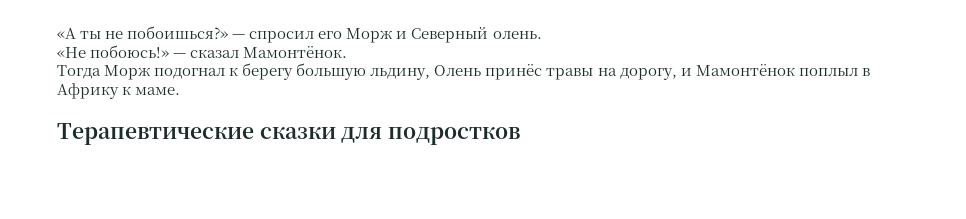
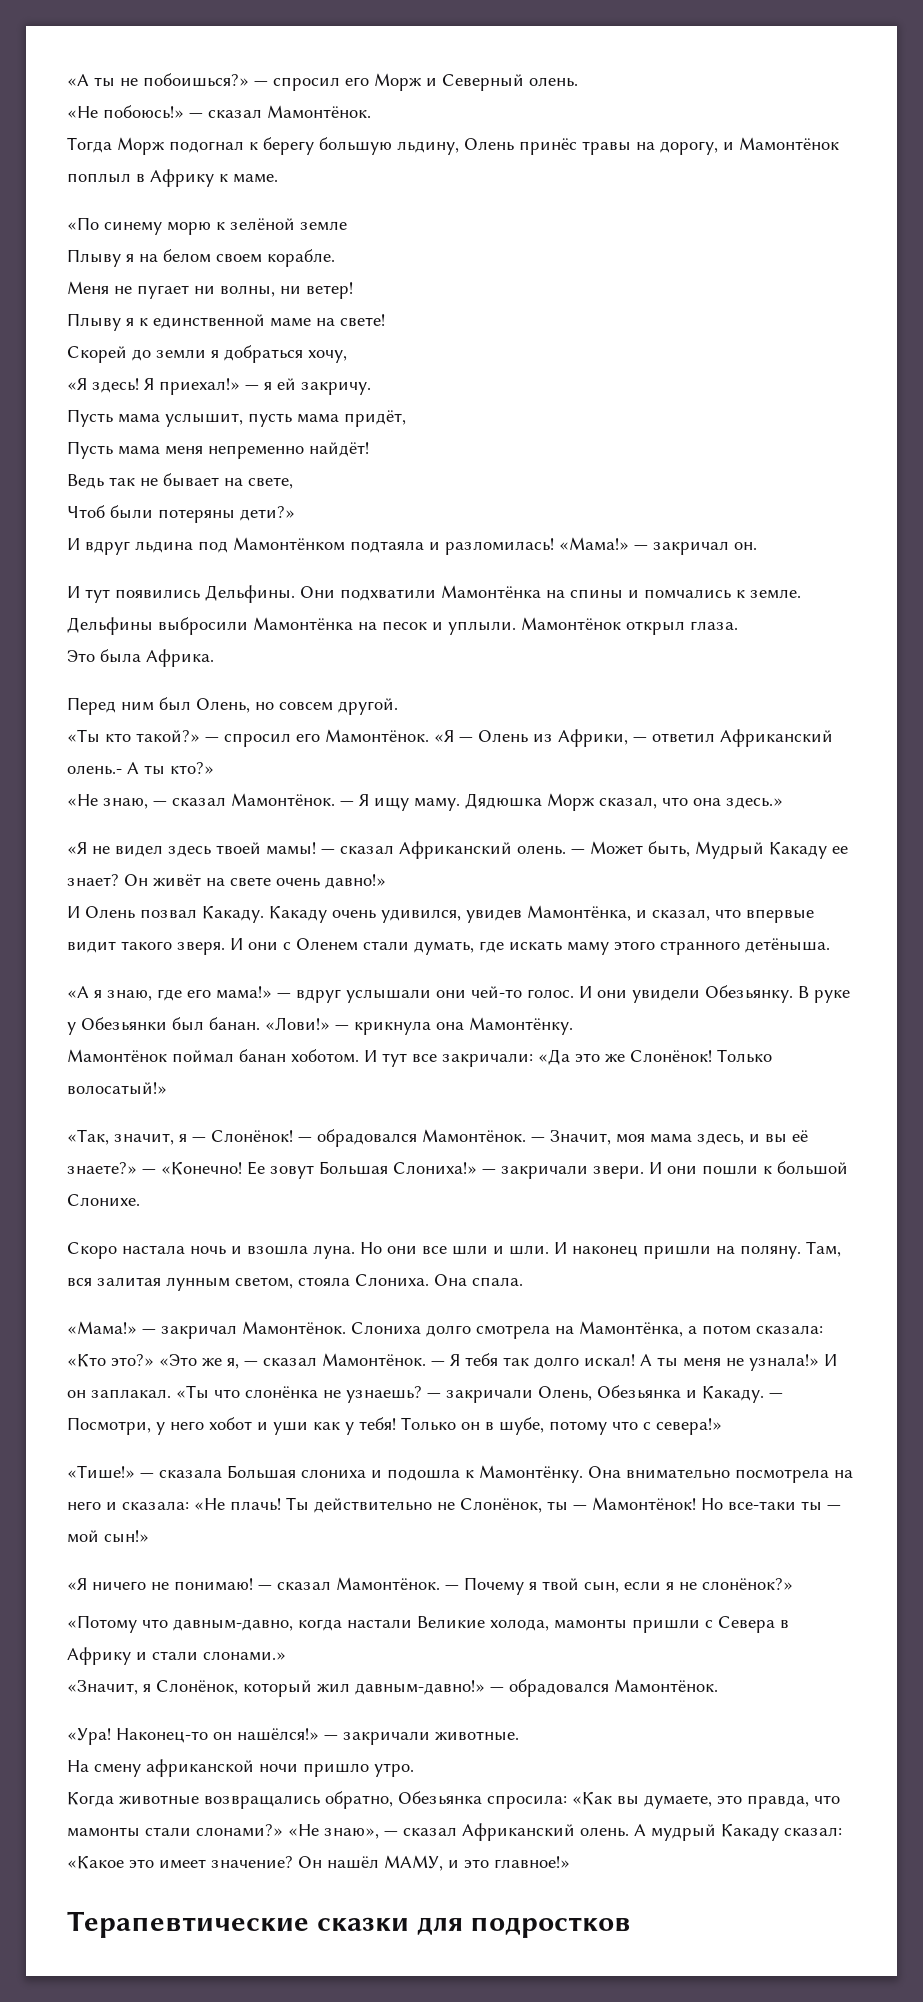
(181, 91) none -> [67,217,347,235] [67,249,335,267] [67,281,353,299] [67,313,385,331] [67,345,347,363] [67,378,371,395] [67,409,406,427] [67,441,369,459] [67,473,293,489] [67,505,295,523] [67,537,757,555] [67,585,801,603] [67,617,738,635] [67,649,214,667] [67,697,398,715] [67,729,833,747] [67,762,214,775] [67,793,783,811] [67,841,848,859] [67,874,386,889] [67,905,814,923] [67,938,830,955] [67,985,850,1003] [67,1017,573,1035] [67,1049,772,1067] [67,1082,167,1095] [67,1129,808,1147] [67,1161,848,1179] [67,1194,140,1206] [67,1241,841,1259] [67,1274,523,1291] [67,1321,823,1339] [67,1353,837,1371] [67,1385,783,1403] [67,1417,722,1435] [67,1465,853,1483] [67,1497,841,1513] [67,1530,149,1543] [67,1577,793,1595] [67,1615,789,1633] [67,1647,286,1665] [67,1679,718,1697] [67,1728,519,1745] [67,1759,414,1777] [67,1791,840,1809] [67,1823,842,1841] [67,1855,570,1871] // «По синему морю к зелёной земле // Плыву я на белом своем корабле. // Меня не пугает ни волны, ни ветер! // Плыву я к единственной маме на свете! // Скорей до земли я добраться хочу, // «Я здесь! Я приехал!» — я ей закричу. // Пусть мама услышит, пусть мама придёт, // Пусть мама меня непременно найдёт! // Ведь так не бывает на свете, // Чтоб были потеряны дети?» // И вдруг льдина под Мамонтёнком подтаяла и разломилась! «Мама!» — закричал он. // И тут появились Дельфины. Они подхватили Мамонтёнка на спины и помчались к земле. Дельфины выбросили Мамонтёнка на песок и уплыли. Мамонтёнок открыл глаза. // Это была Африка. // Перед ним был Олень, но совсем другой. // «Ты кто такой?» — спросил его Мамонтёнок. «Я — Олень из Африки, — ответил Африканский олень.- А ты кто?» // «Не знаю, — сказал Мамонтёнок. — Я ищу маму. Дядюшка Морж сказал, что она здесь.» // «Я не видел здесь твоей мамы! — сказал Африканский олень. — Может быть, Мудрый Какаду ее знает? Он живёт на свете очень давно!» // И Олень позвал Какаду. Какаду очень удивился, увидев Мамонтёнка, и сказал, что впервые видит такого зверя. И они с Оленем стали думать, где искать маму этого странного детёныша. // «А я знаю, где его мама!» — вдруг услышали они чей-то голос. И они увидели Обезьянку. В руке у Обезьянки был банан. «Лови!» — крикнула она Мамонтёнку. // Мамонтёнок поймал банан хоботом. И тут все закричали: «Да это же Слонёнок! Только волосатый!» // «Так, значит, я — Слонёнок! — обрадовался Мамонтёнок. — Значит, моя мама здесь, и вы её знаете?» — «Конечно! Ее зовут Большая Слониха!» — закричали звери. И они пошли к большой Слонихе. // Скоро настала ночь и взошла луна. Но они все шли и шли. И наконец пришли на поляну. Там, вся залитая лунным светом, стояла Слониха. Она спала. // «Мама!» — закричал Мамонтёнок. Слониха долго смотрела на Мамонтёнка, а потом сказала: «Кто это?» «Это же я, — сказал Мамонтёнок. — Я тебя так долго искал! А ты меня не узнала!» И он заплакал. «Ты что слонёнка не узнаешь? — закричали Олень, Обезьянка и Какаду. — Посмотри, у него хобот и уши как у тебя! Только он в шубе, потому что с севера!» // «Тише!» — сказала Большая слониха и подошла к Мамонтёнку. Она внимательно посмотрела на него и сказала: «Не плачь! Ты действительно не Слонёнок, ты — Мамонтёнок! Но все-таки ты — мой сын!» // «Я ничего не понимаю! — сказал Мамонтёнок. — Почему я твой сын, если я не слонёнок?» // «Потому что давным-давно, когда настали Великие холода, мамонты пришли с Севера в Африку и стали слонами.» // «Значит, я Слонёнок, который жил давным-давно!» — обрадовался Мамонтёнок. // «Ура! Наконец-то он нашёлся!» — закричали животные. // На смену африканской ночи пришло утро. // Когда животные возвращались обратно, Обезьянка спросила: «Как вы думаете, это правда, что мамонты стали слонами?» «Не знаю», — сказал Африканский олень. А мудрый Какаду сказал: «Какое это имеет значение? Он нашёл МАМУ, и это главное!»

